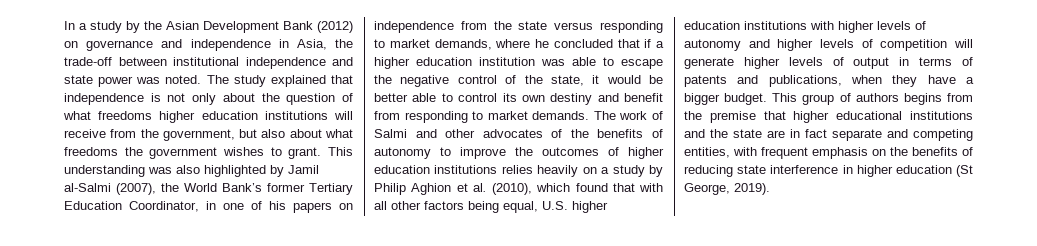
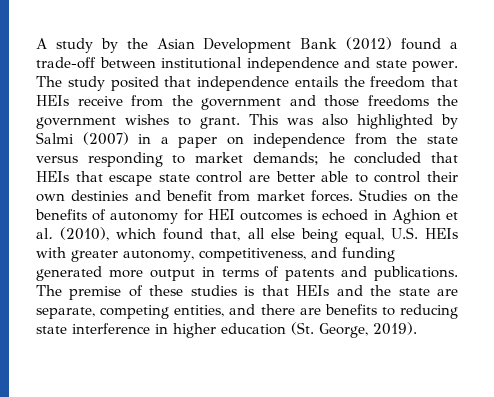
[64,21,87,30] In a -> [36,38,47,49] A
[64,39,353,51] on governance and independence in Asia, the -> [401,38,459,50] found a
[98,75,202,87] power was noted. -> [412,61,459,72] power.
[270,75,326,87] explained -> [110,76,159,91] posited
[150,93,354,105] [63,111,353,123] [64,129,353,141] is not only about the question of what freedoms higher education institutions will receive from the government, but also about what -> [294,76,458,88] [36,95,359,110] entails the freedom that HEIs receive from the government and those
[64,165,145,177] understanding -> (278, 119) none
[288,165,319,174] [64,183,353,195] [64,201,332,213] Jamil al-Salmi (2007), the World Bank’s former Tertiary Education Coordinator, in one of his papers -> [36,132,218,148] Salmi (2007) in a paper
[434,39,531,50] demands, where -> [252,152,319,165] demands;
[644,39,664,48] [374,57,663,69] [374,75,663,87] [374,93,663,105] [374,111,663,123] [374,129,663,138] [374,147,664,159] [374,165,663,177] [374,183,406,195] if a higher education institution was able to escape the negative control of the state, it would be better able to control its own destiny and benefit from responding to market demands. The work of Salmi and other advocates of the benefits of autonomy to improve the outcomes of higher education institutions relies heavily on a study by Philip -> [36,171,459,186] [36,189,458,202] [35,209,387,224] HEIs that escape state control are better able to control their own destinies and benefit from market forces. Studies on the benefits of autonomy for HEI outcomes is echoed in
[612,183,663,192] [374,201,608,213] [684,21,926,33] [684,39,973,51] [684,57,844,69] that with all other factors being equal, U.S. higher education institutions with higher levels of autonomy and higher levels of competition will generate higher levels of -> [210,227,459,243] [36,247,395,262] [36,266,143,281] that, all else being equal, U.S. HEIs with greater autonomy, competitiveness, and funding generated more
[768,75,974,87] [684,93,973,105] [684,111,973,123] [684,129,973,141] [684,147,973,159] publications, when they have a bigger budget. This group of authors begins from the premise that higher educational institutions and the state are in fact separate and competing entities, with frequent emphasis on the benefits of -> [374,266,458,281] [36,285,458,300] [36,304,395,319] publications. The premise of these studies is that HEIs and the state are separate, competing entities, and there are benefits to
[956,165,973,177] (St -> [291,322,314,335] (St.

